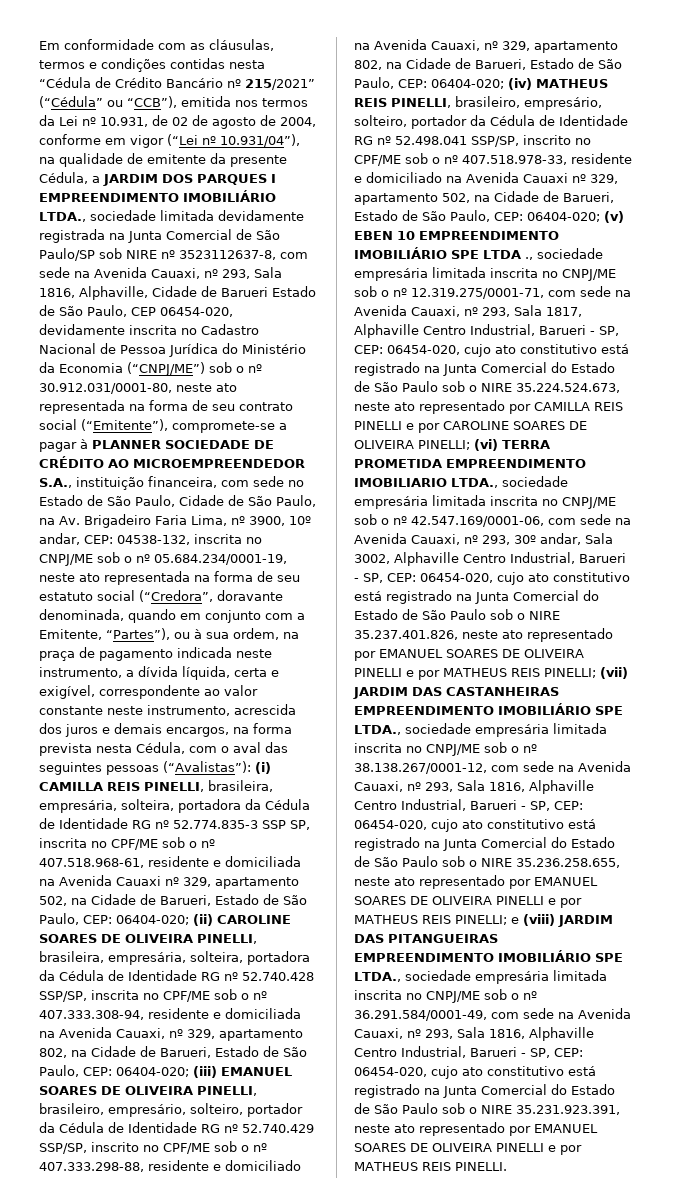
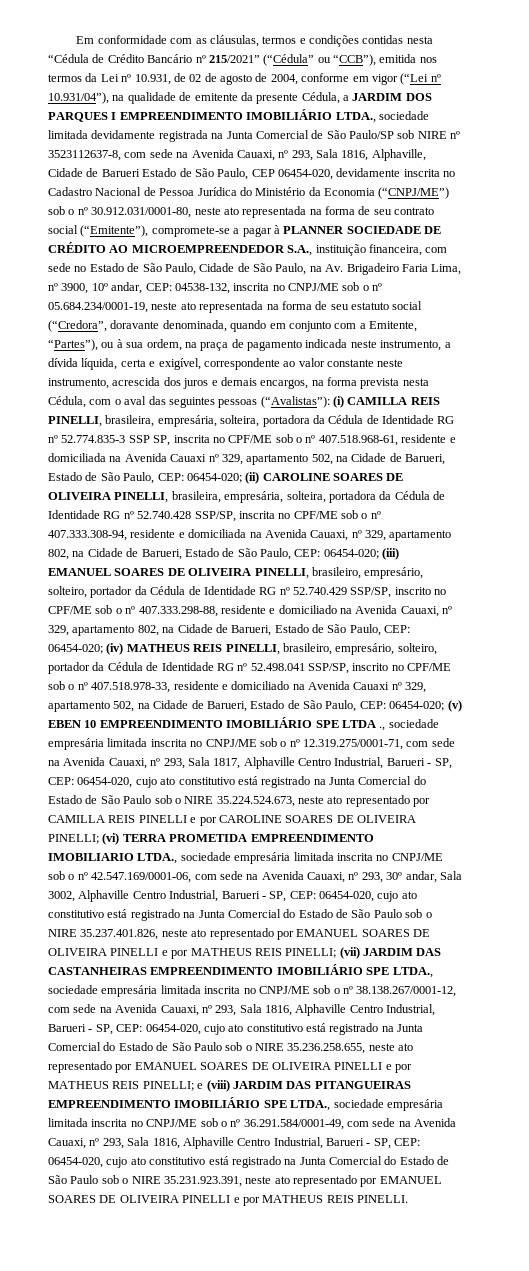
[116,915,189,925] 06404-020; -> [186,473,242,483] 06454-020;
[116,1067,189,1077] 06404-020; -> [323,549,379,559] 06454-020;
[431,79,504,89] 06404-020; -> [48,644,103,654] 06454-020;
[527,212,600,222] 06404-020; -> [389,701,445,711] 06454-020;

